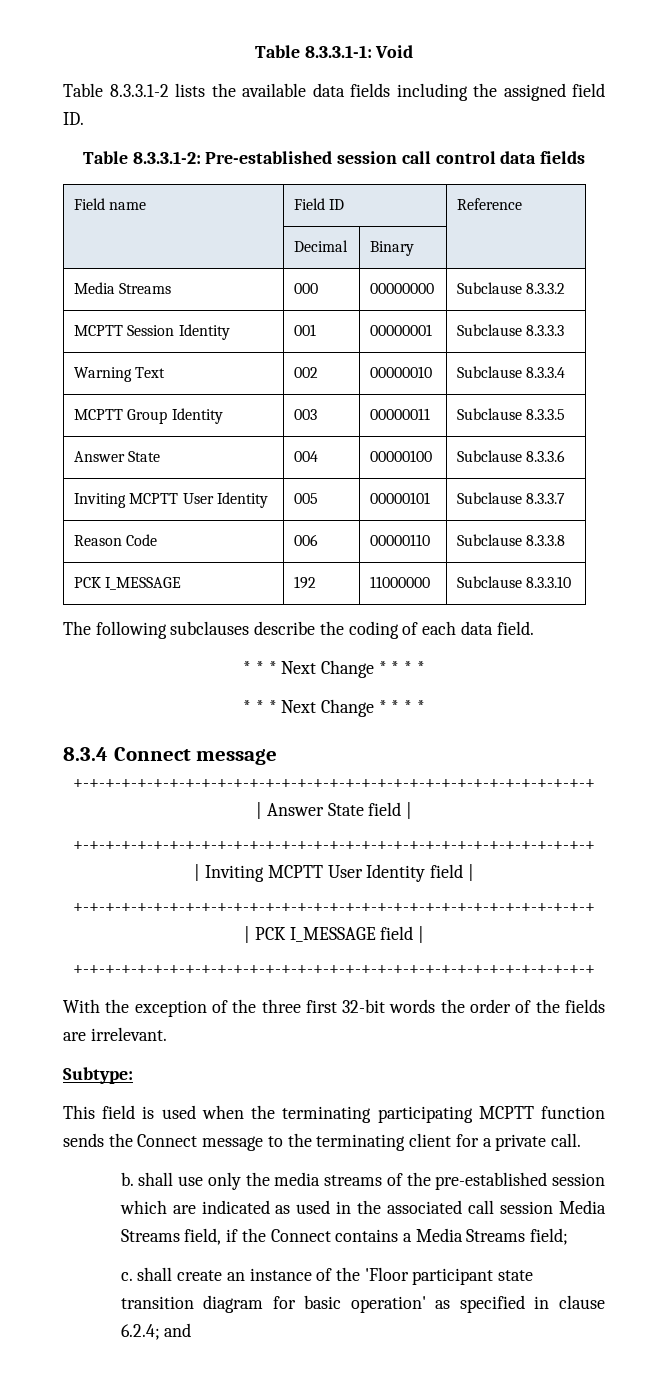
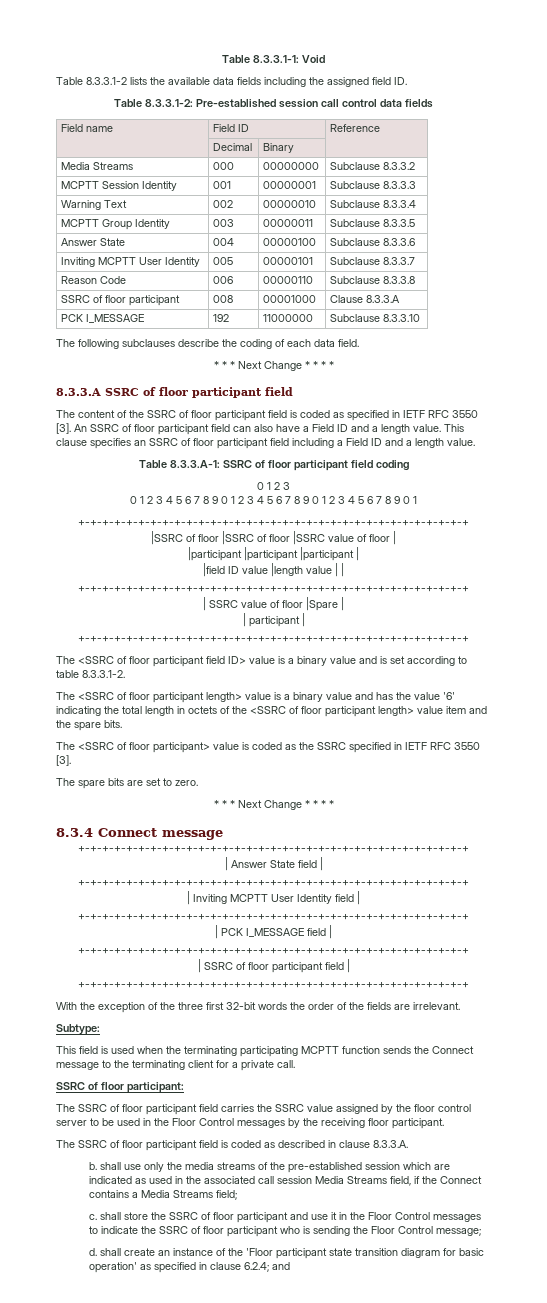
(566, 540) none -> [60,295,180,306] [212,295,233,303] [262,295,316,303] [329,295,400,303] // SSRC of floor participant | 008 | 00001000 | Clause 8.3.3.A
(425, 667) none -> [56,387,293,398] [56,410,478,421] [56,423,464,435] [56,438,475,449] [138,460,409,471] [257,482,290,490] [130,496,417,504] [78,520,469,526] [151,531,396,545] [188,547,359,561] [203,563,344,577] [78,586,469,592] [203,597,344,611] [242,613,305,627] [78,636,469,642] [56,656,467,667] [56,670,125,678] [56,692,455,703] [56,706,487,717] [56,720,122,731] [56,742,480,753] [56,755,71,766] [56,778,198,789] // 8.3.3.A SSRC of floor participant field // The content of the SSRC of floor participant field is coded as specified in IETF RFC 3550 [3]. An SSRC of floor participant field can also have a Field ID and a length value. This clause specifies an SSRC of floor participant field including a Field ID and a length value. // Table 8.3.3.A-1: SSRC of floor participant field coding // 0 1 2 3 // 0 1 2 3 4 5 6 7 8 9 0 1 2 3 4 5 6 7 8 9 0 1 2 3 4 5 6 7 8 9 0 1 // +-+-+-+-+-+-+-+-+-+-+-+-+-+-+-+-+-+-+-+-+-+-+-+-+-+-+-+-+-+-+-+-+ // |SSRC of floor |SSRC of floor |SSRC value of floor | // |participant |participant |participant | // |field ID value |length value | | // +-+-+-+-+-+-+-+-+-+-+-+-+-+-+-+-+-+-+-+-+-+-+-+-+-+-+-+-+-+-+-+-+ // | SSRC value of floor |Spare | // | participant | // +-+-+-+-+-+-+-+-+-+-+-+-+-+-+-+-+-+-+-+-+-+-+-+-+-+-+-+-+-+-+-+-+ // The <SSRC of floor participant field ID> value is a binary value and is set according to table 8.3.3.1-2. // The <SSRC of floor participant length> value is a binary value and has the value '6' indicating the total length in octets of the <SSRC of floor participant length> value item and the spare bits. // The <SSRC of floor participant> value is coded as the SSRC specified in IETF RFC 3550 [3]. // The spare bits are set to zero.
(595, 969) none -> [197,959,350,973] [78,982,469,988] // | SSRC of floor participant field | // +-+-+-+-+-+-+-+-+-+-+-+-+-+-+-+-+-+-+-+-+-+-+-+-+-+-+-+-+-+-+-+-+
(581, 1140) none -> [56,1082,184,1093] [56,1104,471,1115] [56,1118,444,1129] [56,1140,408,1151] // SSRC of floor participant: // The SSRC of floor participant field carries the SSRC value assigned by the floor control server to be used in the Floor Control messages by the receiving floor participant. // The SSRC of floor participant field is coded as described in clause 8.3.3.A.
(173, 1274) none -> [123,1212,481,1223] [88,1226,481,1237] [88,1248,121,1256] store the SSRC of floor participant and use it in the Floor Control messages to indicate the SSRC of floor participant who is sending the Floor Control message; // d. shall

